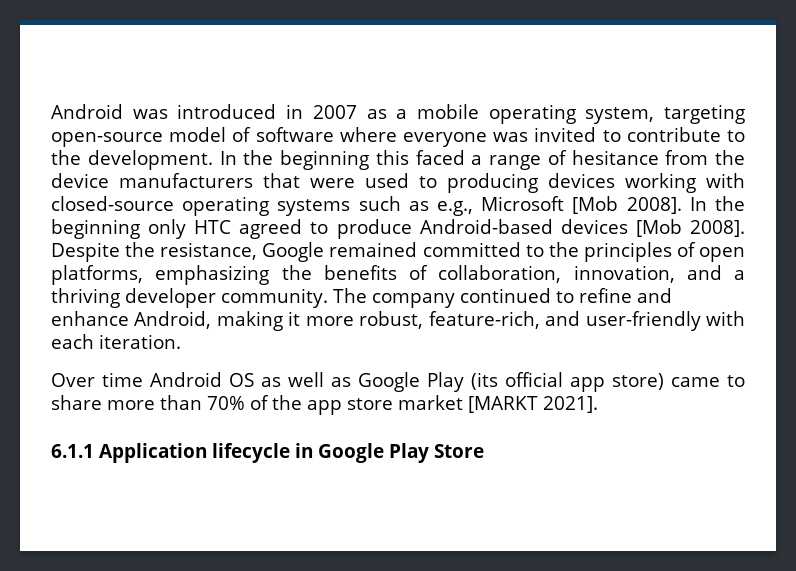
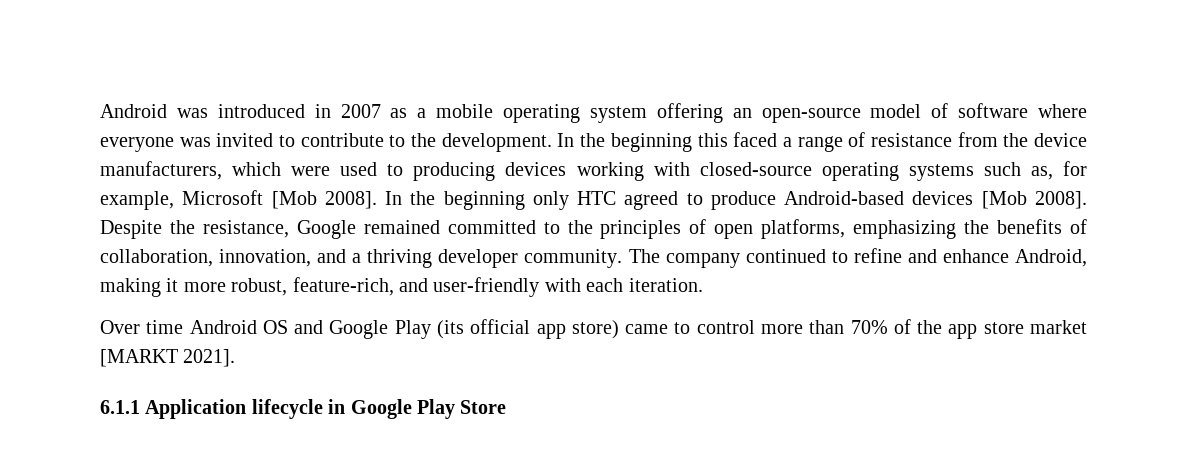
[585,104,745,124] system, targeting -> [589,103,752,123] system offering an
[571,150,659,165] hesitance -> [870,133,952,147] resistance
[119,173,300,188] manufacturers that -> [100,161,282,180] manufacturers, which
[408,201,473,216] as e.g., -> [1030,161,1087,180] [100,191,174,210] as, for example,
[261,372,351,387] as well as -> [294,320,324,334] and
[51,395,102,410] share -> [696,320,755,334] control

